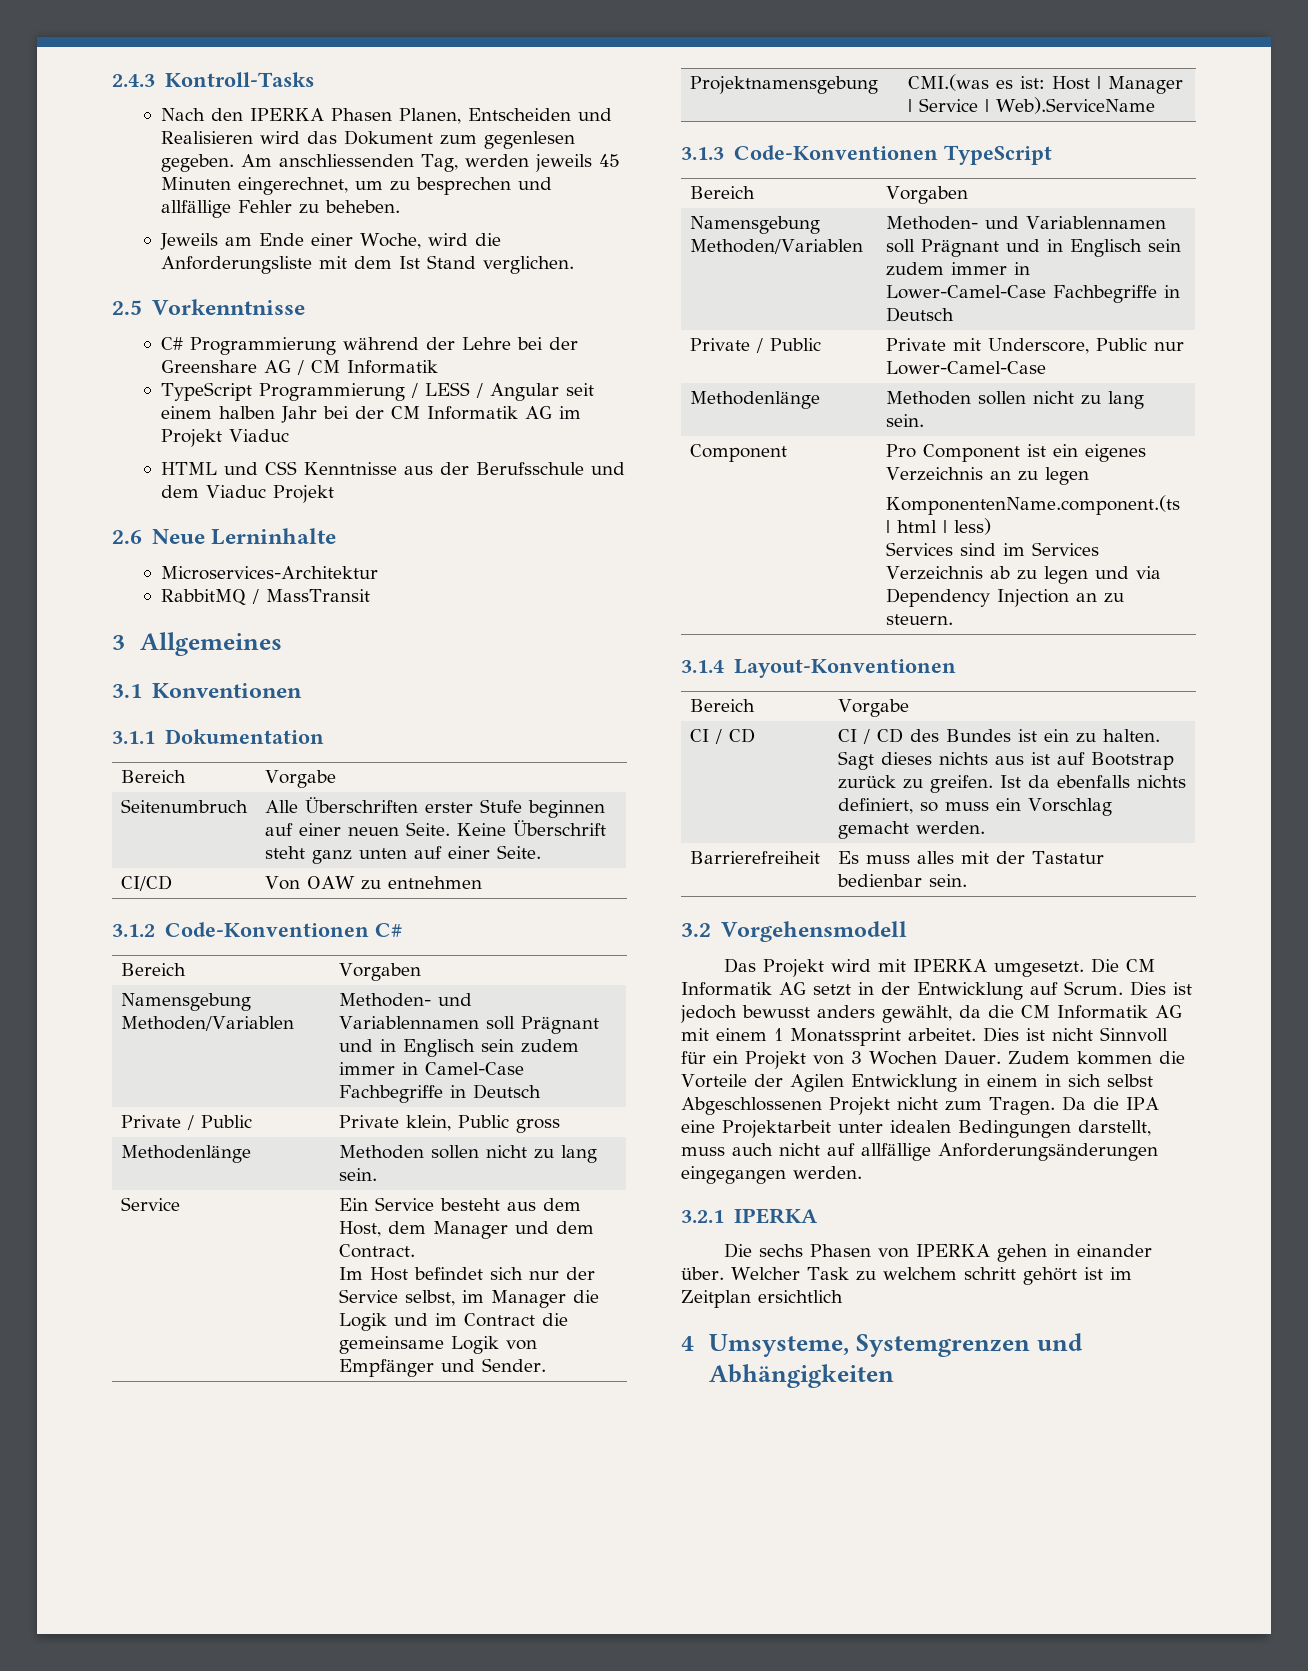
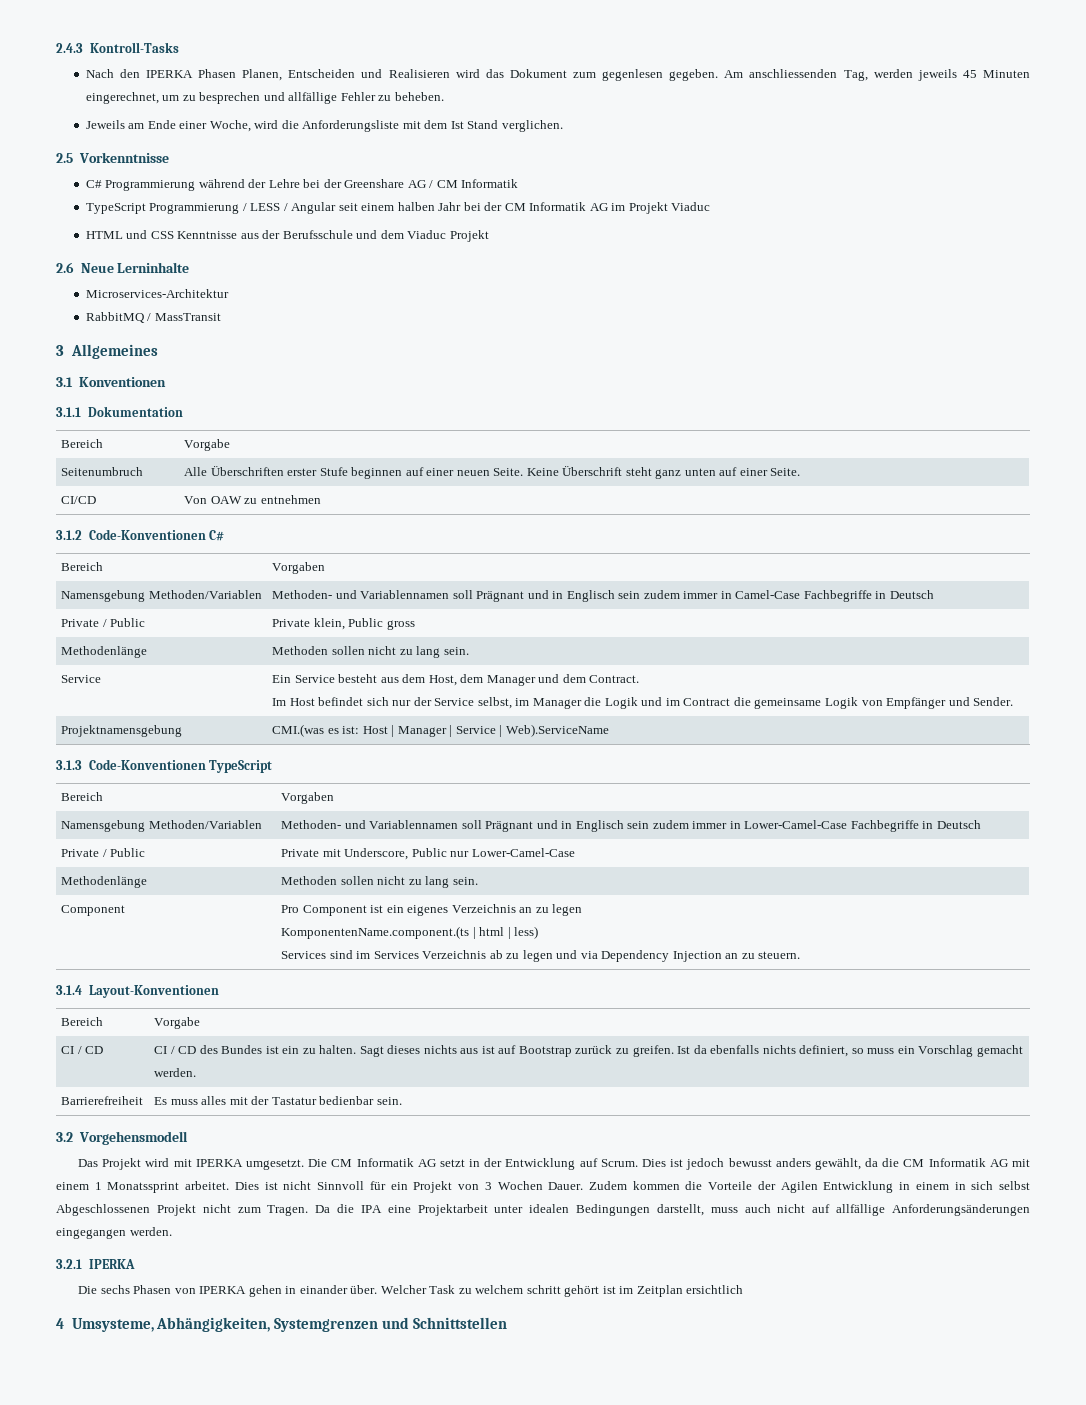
(850, 1345) none -> [156,1317,271,1332] Abhängigkeiten,
[709,1364,895,1388] Abhängigkeiten -> [413,1317,508,1329] Schnittstellen

